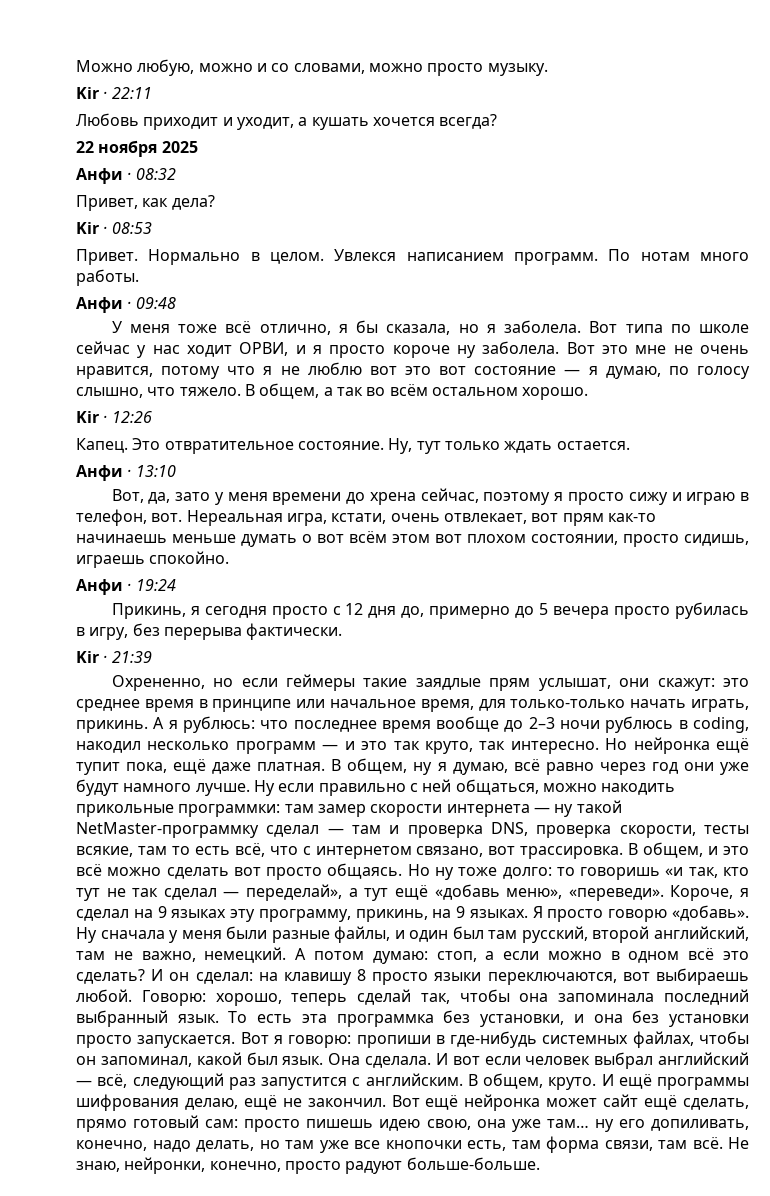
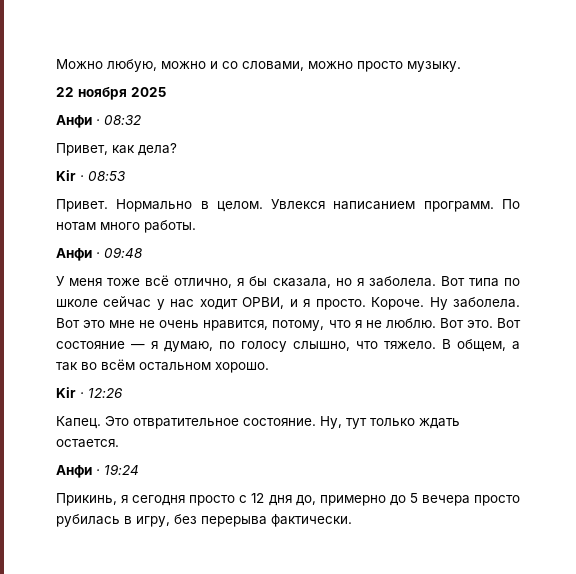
[76,87,152,99] [76,113,498,130] // Kir · 22:11 // Любовь приходит и уходит, а кушать хочется всегда? -> (461, 66) none
[329,345,476,358] просто короче ну -> [315,297,448,310] просто. Короче. Ну
[161,366,221,379] потому -> [272,320,325,331] потому,
[307,362,467,375] люблю вот это вот -> [385,318,522,328] люблю. Вот это. Вот
[76,465,176,481] [111,488,749,505] [76,509,656,526] [76,530,749,547] [76,551,230,568] // Анфи · 13:10 // Вот, да, зато у меня времени до хрена сейчас, поэтому я просто сижу и играю в телефон, вот. Нереальная игра, кстати, очень отвлекает, вот прям как-то начинаешь меньше думать о вот всём этом вот плохом состоянии, просто сидишь, играешь спокойно. -> (119, 443) none
[76,651,152,663] [111,674,750,691] [76,699,749,712] [76,716,749,733] [76,737,750,754] [76,758,750,775] [76,779,676,796] [76,800,622,817] [76,822,749,838] [76,842,749,859] [76,863,750,880] [76,884,750,901] [76,905,749,922] [76,926,750,943] [76,947,750,964] [76,968,749,985] [76,989,749,1006] [76,1010,750,1027] [76,1031,749,1048] [76,1052,749,1069] [76,1073,749,1090] [76,1094,749,1111] [76,1115,750,1132] [76,1136,749,1153] [76,1157,540,1174] // Kir · 21:39 // Охрененно, но если геймеры такие заядлые прям услышат, они скажут: это среднее время в принципе или начальное время, для только-только начать играть, прикинь. А я рублюсь: что последнее время вообще до 2–3 ночи рублюсь в coding, накодил несколько программ — и это так круто, так интересно. Но нейронка ещё тупит пока, ещё даже платная. В общем, ну я думаю, всё равно через год они уже будут намного лучше. Ну если правильно с ней общаться, можно накодить прикольные программки: там замер скорости интернета — ну такой NetMaster-программку сделал — там и проверка DNS, проверка скорости, тесты всякие, там то есть всё, что с интернетом связано, вот трассировка. В общем, и это всё можно сделать вот просто общаясь. Но ну тоже долго: то говоришь «и так, кто тут не так сделал — переделай», а тут ещё «добавь меню», «переведи». Короче, я сделал на 9 языках эту программу, прикинь, на 9 языках. Я просто говорю «добавь». Ну сначала у меня были разные файлы, и один был там русский, второй английский, там не важно, немецкий. А потом думаю: стоп, а если можно в одном всё это сделать? И он сделал: на клавишу 8 просто языки переключаются, вот выбираешь любой. Говорю: хорошо, теперь сделай так, чтобы она запоминала последний выбранный язык. То есть эта программка без установки, и она без установки просто запускается. Вот я говорю: пропиши в где-нибудь системных файлах, чтобы он запоминал, какой был язык. Она сделала. И вот если человек выбрал английский — всё, следующий раз запустится с английским. В общем, круто. И ещё программы шифрования делаю, ещё не закончил. Вот ещё нейронка может сайт ещё сделать, прямо готовый сам: просто пишешь идею свою, она уже там… ну его допиливать, конечно, надо делать, но там уже все кнопочки есть, там форма связи, там всё. Не знаю, нейронки, конечно, просто радуют больше-больше. -> (352, 520) none

